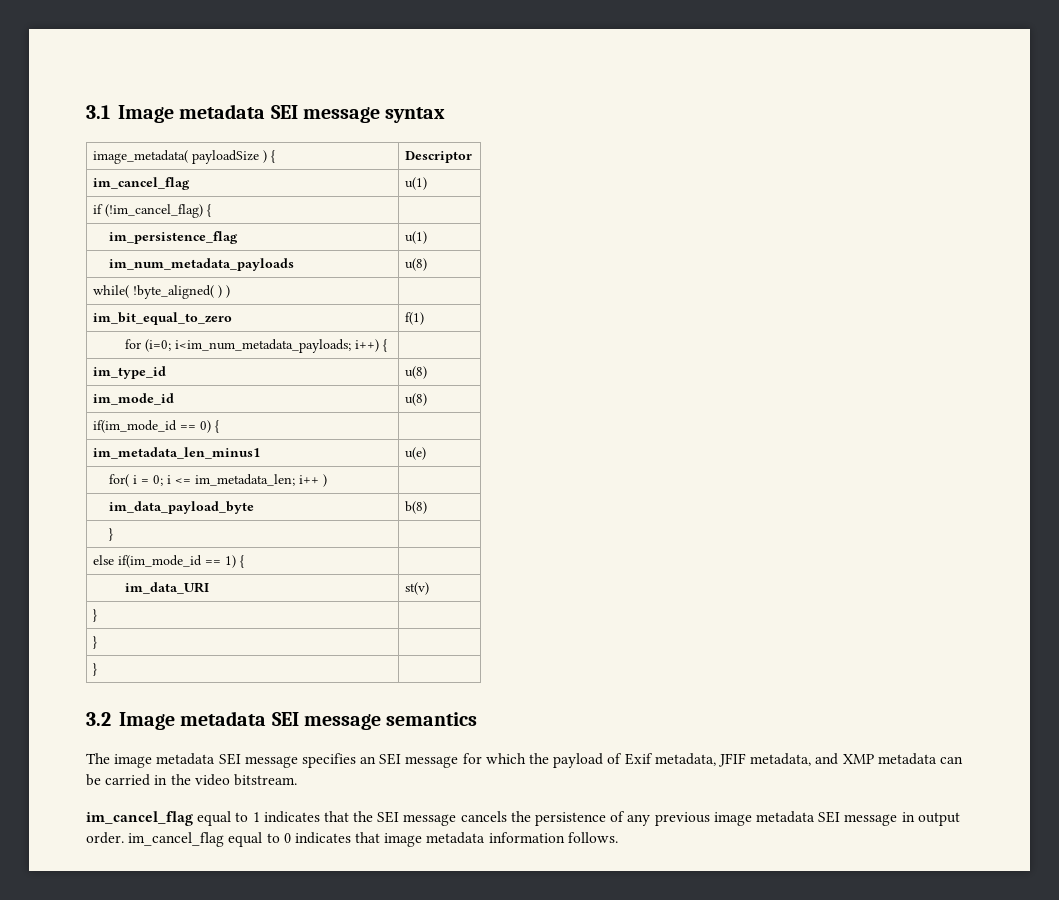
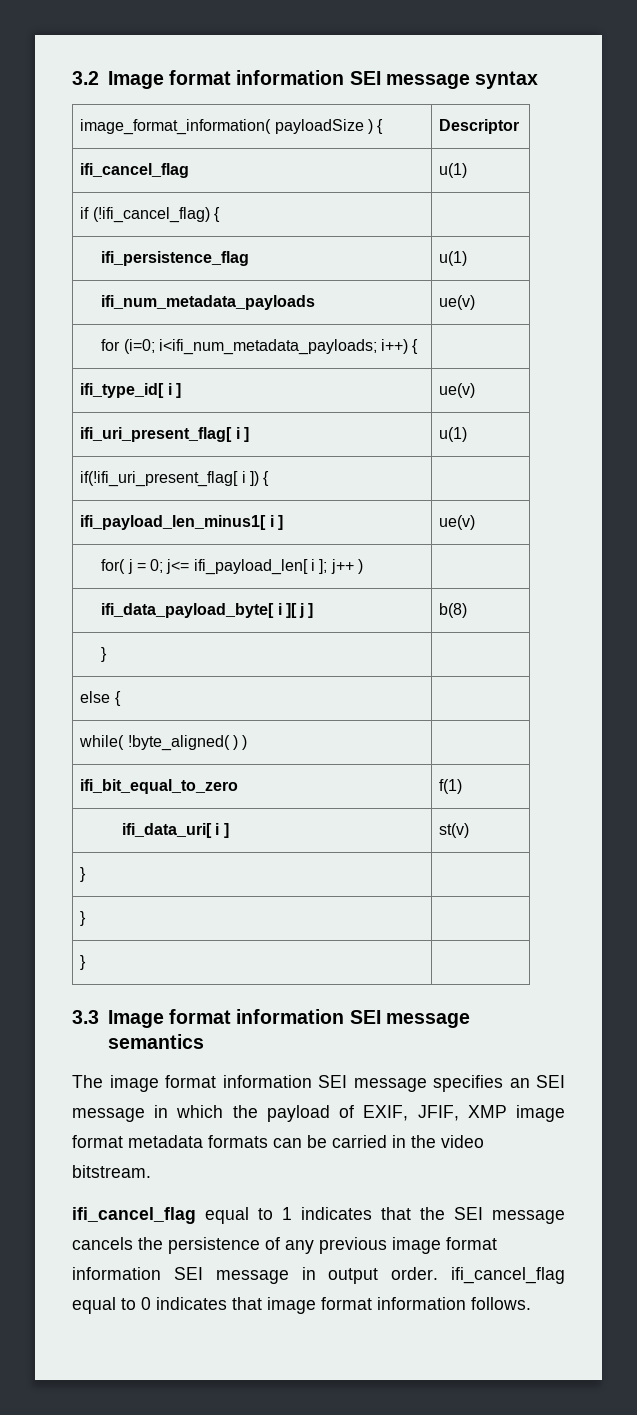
[86,104,266,123] 3.1 Image metadata -> [72,70,345,89] 3.2 Image format information
[92,150,188,164] image_metadata( -> [80,119,272,135] image_format_information(
[92,177,190,190] im_cancel_flag -> [80,163,190,178] ifi_cancel_flag
[104,204,211,218] [109,231,239,244] [404,231,427,244] [109,258,295,271] [404,258,427,271] (!im_cancel_flag) { | // im_persistence_flag | u(1) // im_num_metadata_payloads | u(8) -> [92,207,220,223] [101,251,250,266] [439,251,468,266] [101,295,316,310] [439,295,476,310] [101,339,419,355] [80,383,181,398] [439,383,476,398] [80,427,249,442] [439,427,468,442] [80,471,270,487] [80,515,283,530] [439,515,476,530] [101,559,364,575] [101,603,314,618] [439,603,468,618] [101,647,108,662] [80,691,121,706] (!ifi_cancel_flag) { | // ifi_persistence_flag | u(1) // ifi_num_metadata_payloads | ue(v) // for (i=0; i<ifi_num_metadata_payloads; i++) { | // ifi_type_id[ i ] | ue(v) // ifi_uri_present_flag[ i ] | u(1) // if(!ifi_uri_present_flag[ i ]) { | // ifi_payload_len_minus1[ i ] | ue(v) // for( j = 0; j<= ifi_payload_len[ i ]; j++ ) | // ifi_data_payload_byte[ i ][ j ] | b(8) // } | // else { |
[92,312,232,325] im_bit_equal_to_zero -> [80,779,239,794] ifi_bit_equal_to_zero
[125,339,388,353] [92,366,166,379] [404,366,427,379] [92,393,174,405] [404,393,427,406] [92,420,219,433] [92,447,260,459] [404,447,426,460] [109,474,328,487] [109,501,255,514] [404,501,427,514] [109,528,114,541] [92,555,244,568] [125,582,210,594] for (i=0; i<im_num_metadata_payloads; i++) { | // im_type_id | u(8) // im_mode_id | u(8) // if(im_mode_id == 0) { | // im_metadata_len_minus1 | u(e) // for( i = 0; i <= im_metadata_len; i++ ) | // im_data_payload_byte | b(8) // } | // else if(im_mode_id == 1) { | // im_data_URI -> [122,823,229,838] ifi_data_uri[ i ]
[86,711,267,730] 3.2 Image metadata -> [72,1009,345,1028] 3.3 Image format information
[156,753,216,765] metadata -> [165,1075,312,1088] format information
[462,753,482,764] for -> [154,1105,169,1118] in
[624,753,937,767] Exif metadata, JFIF metadata, and XMP metadata -> [363,1105,565,1122] [72,1135,268,1148] EXIF, JFIF, XMP image format metadata formats
[86,811,193,826] im_cancel_flag -> [72,1207,196,1224] ifi_cancel_flag
[755,811,815,823] metadata -> [446,1237,497,1250] [72,1267,161,1280] format information
[128,832,225,847] im_cancel_flag -> [450,1267,565,1284] ifi_cancel_flag
[426,832,486,844] metadata -> [321,1297,372,1310] format

